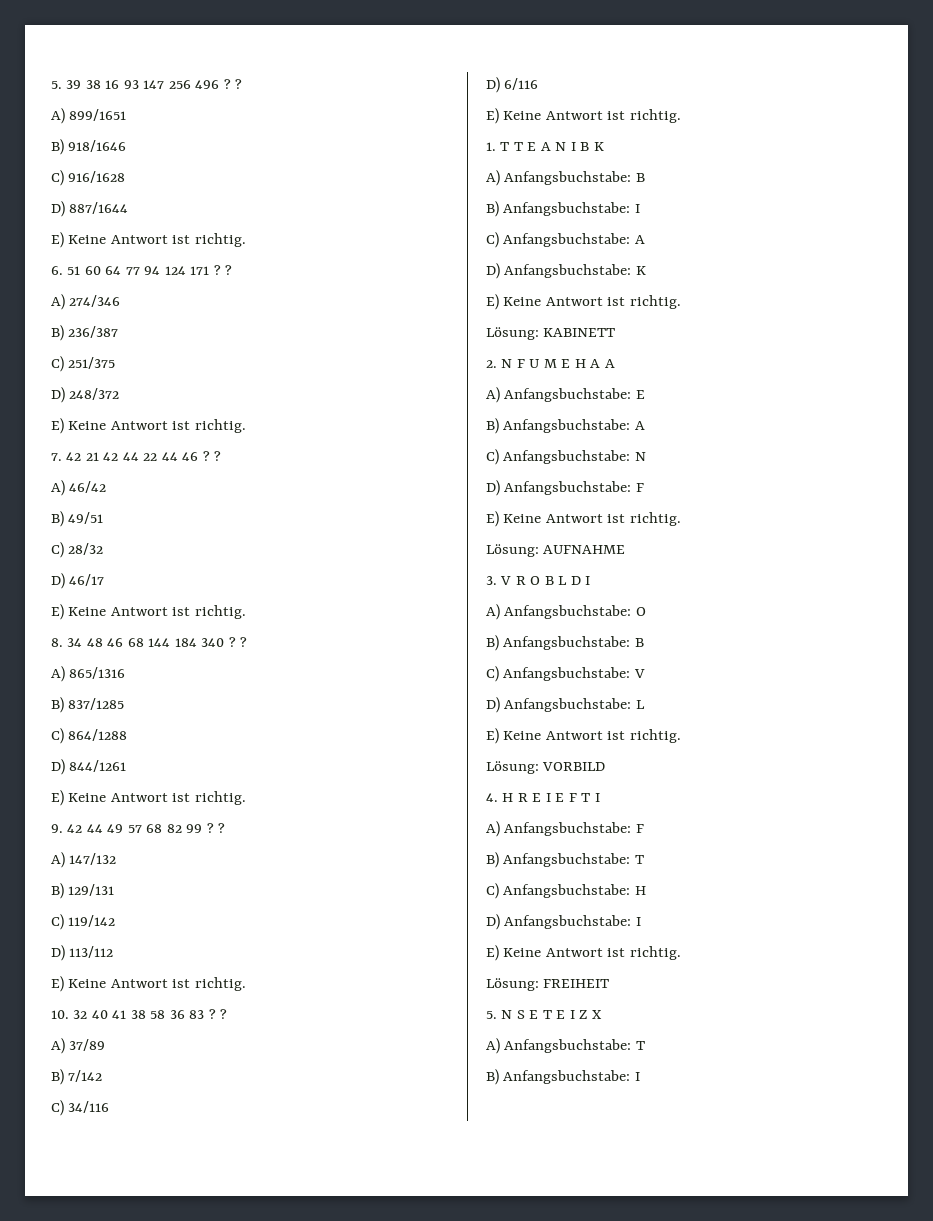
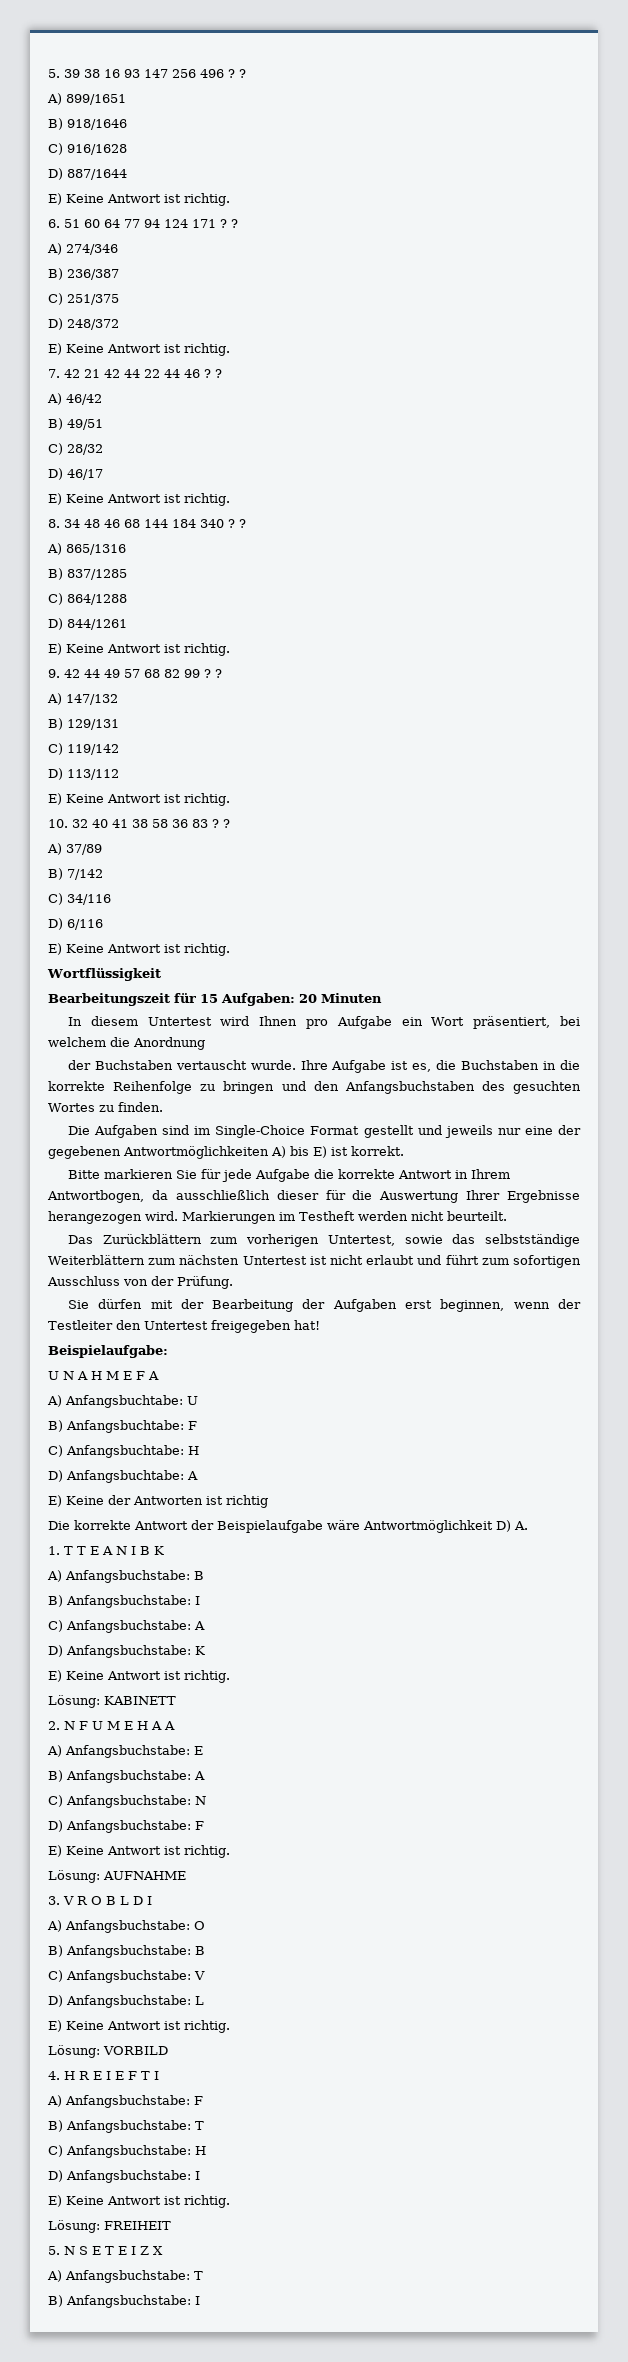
(681, 116) none -> [47,968,161,981] [48,993,382,1006] [67,1016,580,1029] [48,1037,205,1050] [67,1060,580,1073] [48,1081,581,1094] [48,1102,163,1112] [67,1125,581,1138] [48,1146,404,1159] [67,1169,510,1182] [47,1190,580,1203] [48,1211,507,1224] [67,1234,580,1247] [48,1255,582,1268] [47,1276,233,1289] [67,1299,581,1312] [48,1320,320,1333] [48,1345,168,1358] [48,1371,159,1380] [47,1395,198,1408] [48,1420,197,1433] [48,1445,199,1458] [48,1470,198,1483] [48,1495,268,1508] [48,1520,528,1533] // Wortflüssigkeit // Bearbeitungszeit für 15 Aufgaben: 20 Minuten // In diesem Untertest wird Ihnen pro Aufgabe ein Wort präsentiert, bei welchem die Anordnung // der Buchstaben vertauscht wurde. Ihre Aufgabe ist es, die Buchstaben in die korrekte Reihenfolge zu bringen und den Anfangsbuchstaben des gesuchten Wortes zu finden. // Die Aufgaben sind im Single-Choice Format gestellt und jeweils nur eine der gegebenen Antwortmöglichkeiten A) bis E) ist korrekt. // Bitte markieren Sie für jede Aufgabe die korrekte Antwort in Ihrem Antwortbogen, da ausschließlich dieser für die Auswertung Ihrer Ergebnisse herangezogen wird. Markierungen im Testheft werden nicht beurteilt. // Das Zurückblättern zum vorherigen Untertest, sowie das selbstständige Weiterblättern zum nächsten Untertest ist nicht erlaubt und führt zum sofortigen Ausschluss von der Prüfung. // Sie dürfen mit der Bearbeitung der Aufgaben erst beginnen, wenn der Testleiter den Untertest freigegeben hat! // Beispielaufgabe: // U N A H M E F A // A) Anfangsbuchtabe: U // B) Anfangsbuchtabe: F // C) Anfangsbuchtabe: H // D) Anfangsbuchtabe: A // E) Keine der Antworten ist richtig // Die korrekte Antwort der Beispielaufgabe wäre Antwortmöglichkeit D) A.

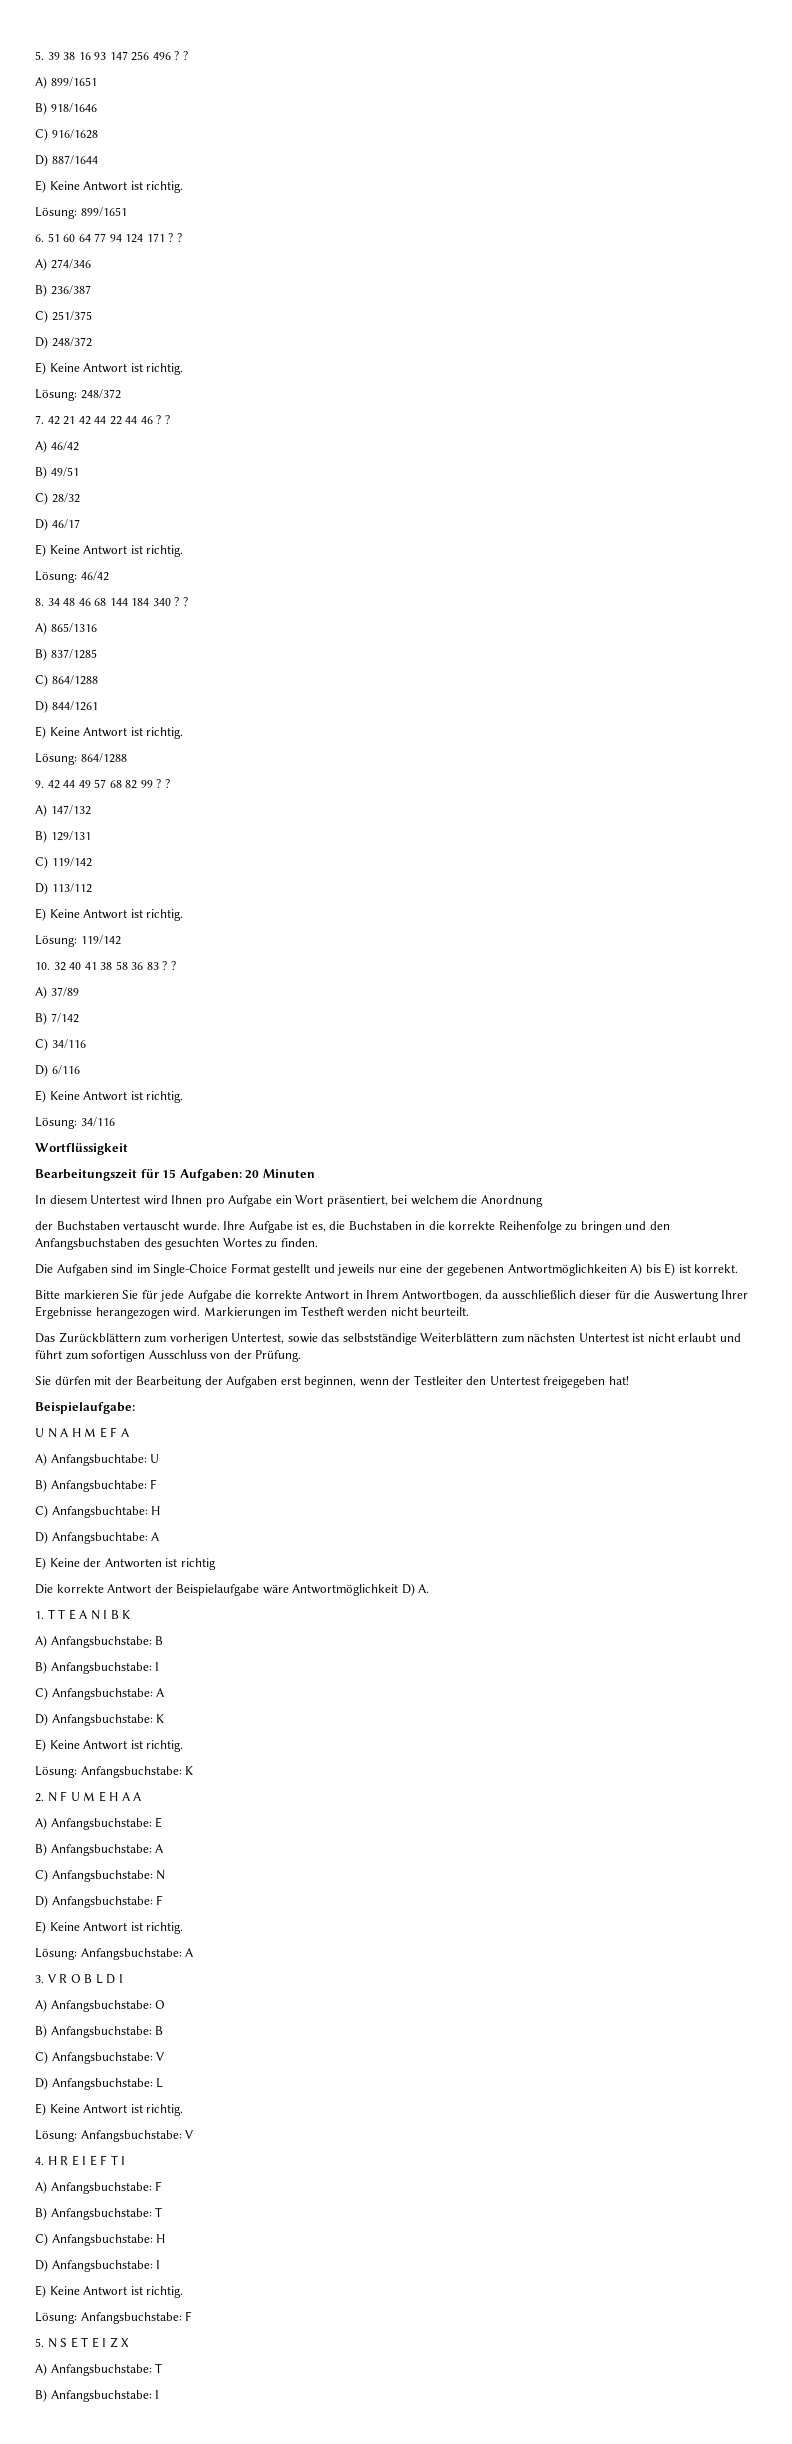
(230, 199) none -> [35,207,127,219] // Lösung: 899/1651
(230, 349) none -> [35,389,121,401] // Lösung: 248/372
(230, 499) none -> [35,571,109,583] // Lösung: 46/42
(230, 649) none -> [35,753,127,765] // Lösung: 864/1288
(230, 799) none -> [35,935,121,947] // Lösung: 119/142
(230, 949) none -> [35,1117,115,1129] // Lösung: 34/116
[104,1696,176,1705] KABINETT -> [80,1766,194,1778] Anfangsbuchstabe: K
[103,1871,186,1880] AUFNAHME -> [80,1948,194,1960] Anfangsbuchstabe: A
[103,2046,168,2055] VORBILD -> [80,2130,194,2142] Anfangsbuchstabe: V
[104,2221,171,2230] FREIHEIT -> [80,2311,193,2324] Anfangsbuchstabe: F

